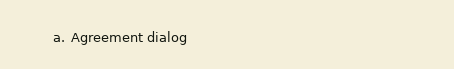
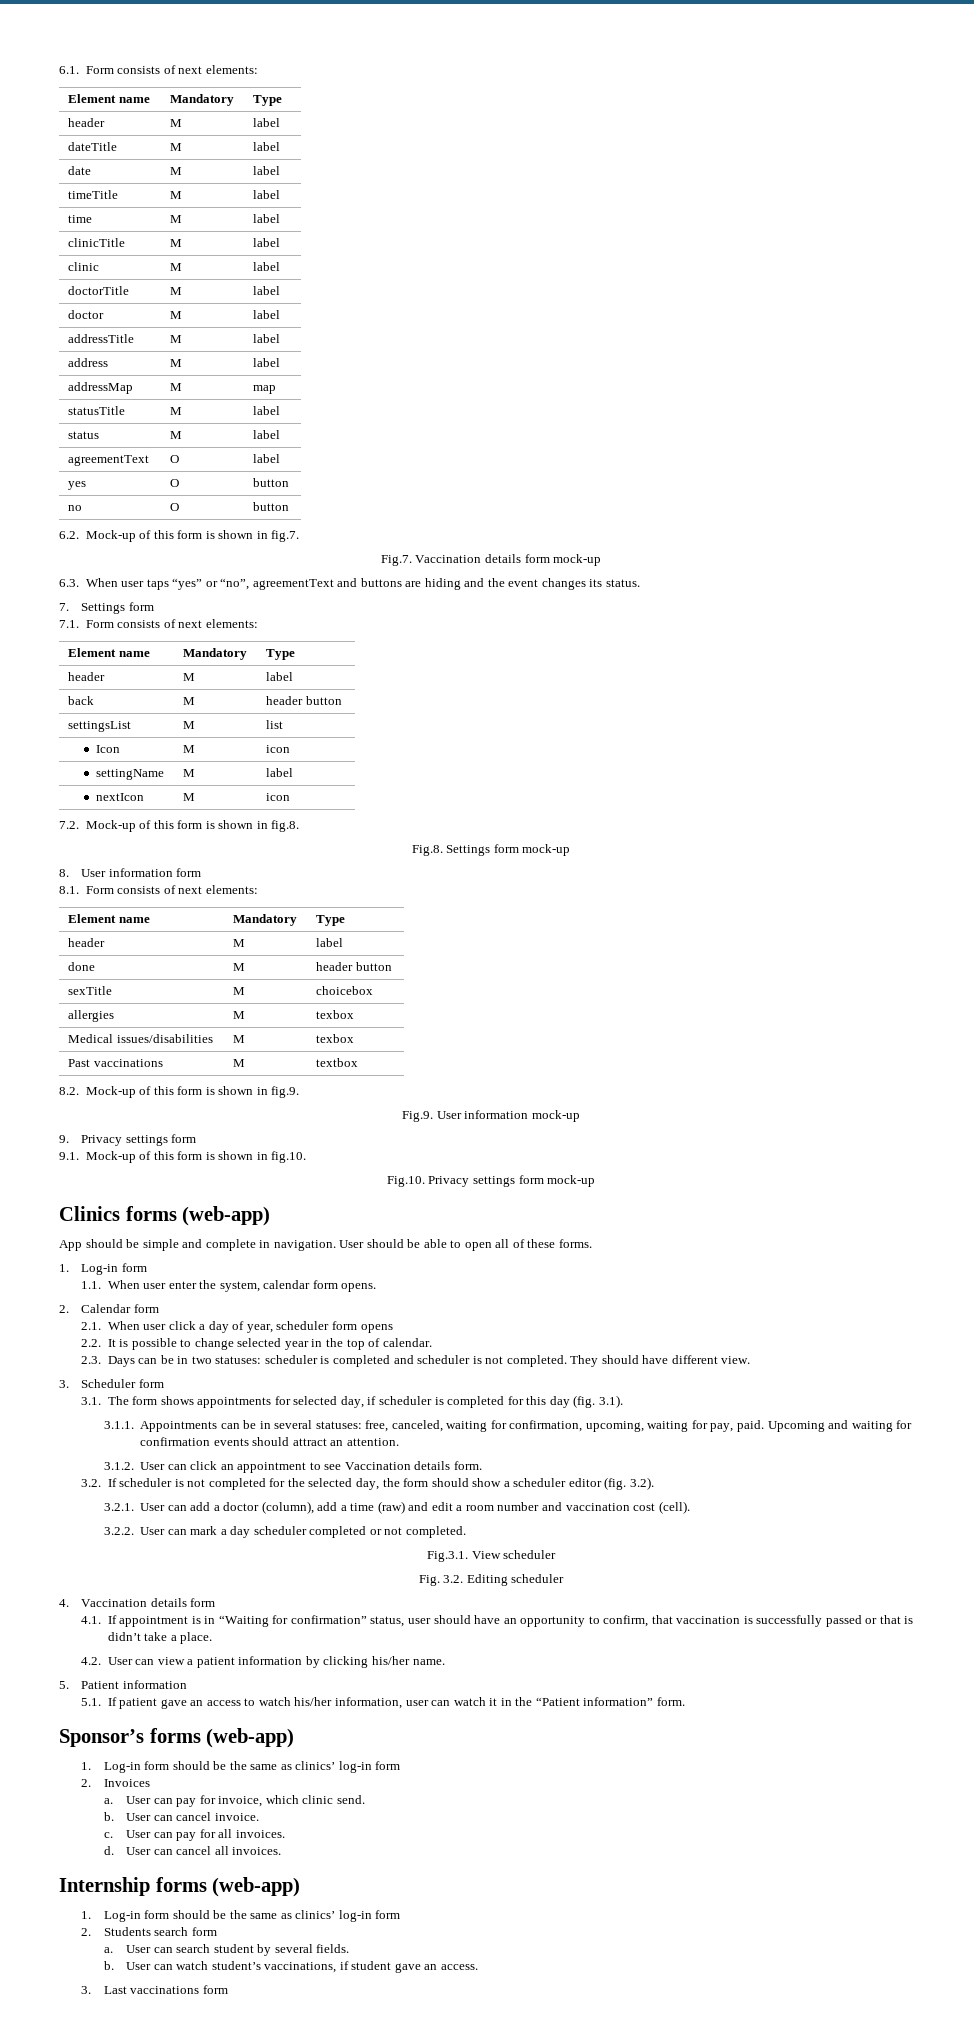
[53,31,188,45] a. Agreement dialog -> [59,65,258,74] [68,94,150,103] [170,94,235,106] [253,95,283,106] [68,118,106,127] [170,119,183,127] [253,118,281,127] [68,142,118,151] [170,143,183,151] [253,142,281,151] [68,166,92,175] [170,167,183,175] [253,166,281,175] [68,190,119,199] [170,191,183,199] [253,190,281,199] [68,215,93,223] [170,215,183,223] [253,214,281,223] [68,238,126,247] [170,239,183,247] [253,238,281,247] [68,262,100,271] [170,263,183,271] [253,262,281,271] [68,286,130,295] [170,287,183,295] [253,286,281,295] [68,310,105,319] [170,311,183,319] [253,310,281,319] [68,334,135,343] [170,335,183,343] [253,334,281,343] [68,358,109,367] [170,359,183,367] [253,358,281,367] [68,382,134,394] [170,383,183,391] [253,385,277,394] [68,406,126,415] [170,407,183,415] [253,406,281,415] [68,431,100,439] [170,431,183,439] [253,430,281,439] [68,455,150,466] [170,455,180,463] [253,454,281,463] [68,481,87,490] [170,479,180,487] [253,478,290,487] [68,505,83,511] [170,503,180,511] [253,502,290,511] [59,530,300,542] [380,554,602,566] [59,578,640,590] [59,602,154,614] [59,619,258,628] [68,648,150,657] [183,648,248,660] [266,649,296,660] [68,672,106,681] [183,673,196,681] [266,672,294,681] [68,696,95,705] [183,697,196,705] [266,696,342,705] [68,721,132,732] [183,721,196,729] [266,720,284,729] [96,745,121,753] [183,745,196,753] [266,745,291,753] [96,769,165,780] [183,769,196,777] [266,768,294,777] [96,793,145,801] [183,793,196,801] [266,793,291,801] [59,820,300,832] [411,844,571,856] [59,868,202,877] [59,885,258,894] [68,914,150,923] [233,914,298,926] [316,915,346,926] [68,938,106,947] [233,939,246,947] [316,938,344,947] [68,962,96,971] [233,963,246,971] [316,962,392,971] [68,986,113,995] [233,987,246,995] [316,986,374,995] [68,1010,115,1022] [233,1011,246,1019] [316,1010,355,1019] [68,1034,213,1043] [233,1035,246,1043] [316,1034,355,1043] [68,1059,163,1067] [233,1059,246,1067] [316,1058,359,1067] [59,1086,300,1098] [402,1110,580,1122] [59,1134,197,1146] [59,1151,307,1163] [386,1175,596,1187] [59,1206,271,1226] [59,1239,592,1251] [59,1263,147,1275] [81,1280,377,1292] [59,1304,159,1313] [81,1321,393,1333] [81,1338,432,1350] [81,1355,751,1367] [59,1379,164,1388] [81,1395,623,1408] [103,1420,913,1432] [140,1437,399,1446] [103,1461,482,1473] [81,1477,654,1490] [103,1501,690,1514] [103,1526,466,1538] [426,1550,557,1562] [418,1574,565,1586] [59,1598,216,1607] [81,1615,914,1627] [107,1632,213,1644] [81,1656,445,1668] [59,1680,187,1689] [81,1697,685,1709] [59,1728,295,1748] [81,1761,401,1773] [81,1779,150,1787] [103,1795,365,1807] [103,1812,259,1821] [103,1829,285,1841] [103,1846,282,1855] [59,1877,301,1897] [81,1910,401,1922] [81,1927,217,1936] [103,1944,350,1956] [103,1961,478,1973] [81,1985,228,1994] 6.1. Form consists of next elements: // Element name | Mandatory | Type // header | M | label // dateTitle | M | label // date | M | label // timeTitle | M | label // time | M | label // clinicTitle | M | label // clinic | M | label // doctorTitle | M | label // doctor | M | label // addressTitle | M | label // address | M | label // addressMap | M | map // statusTitle | M | label // status | M | label // agreementText | O | label // yes | O | button // no | O | button // 6.2. Mock-up of this form is shown in fig.7. // Fig.7. Vaccination details form mock-up // 6.3. When user taps “yes” or “no”, agreementText and buttons are hiding and the event changes its status. // 7. Settings form // 7.1. Form consists of next elements: // Element name | Mandatory | Type // header | M | label // back | M | header button // settingsList | M | list // Icon | M | icon // settingName | M | label // nextIcon | M | icon // 7.2. Mock-up of this form is shown in fig.8. // Fig.8. Settings form mock-up // 8. User information form // 8.1. Form consists of next elements: // Element name | Mandatory | Type // header | M | label // done | M | header button // sexTitle | M | choicebox // allergies | M | texbox // Medical issues/disabilities | M | texbox // Past vaccinations | M | textbox // 8.2. Mock-up of this form is shown in fig.9. // Fig.9. User information mock-up // 9. Privacy settings form // 9.1. Mock-up of this form is shown in fig.10. // Fig.10. Privacy settings form mock-up // Clinics forms (web-app) // App should be simple and complete in navigation. User should be able to open all of these forms. // 1. Log-in form // 1.1. When user enter the system, calendar form opens. // 2. Calendar form // 2.1. When user click a day of year, scheduler form opens // 2.2. It is possible to change selected year in the top of calendar. // 2.3. Days can be in two statuses: scheduler is completed and scheduler is not completed. They should have different view. // 3. Scheduler form // 3.1. The form shows appointments for selected day, if scheduler is completed for this day (fig. 3.1). // 3.1.1. Appointments can be in several statuses: free, canceled, waiting for confirmation, upcoming, waiting for pay, paid. Upcoming and waiting for confirmation events should attract an attention. // 3.1.2. User can click an appointment to see Vaccination details form. // 3.2. If scheduler is not completed for the selected day, the form should show a scheduler editor (fig. 3.2). // 3.2.1. User can add a doctor (column), add a time (raw) and edit a room number and vaccination cost (cell). // 3.2.2. User can mark a day scheduler completed or not completed. // Fig.3.1. View scheduler // Fig. 3.2. Editing scheduler // 4. Vaccination details form // 4.1. If appointment is in “Waiting for confirmation” status, user should have an opportunity to confirm, that vaccination is successfully passed or that is didn’t take a place. // 4.2. User can view a patient information by clicking his/her name. // 5. Patient information // 5.1. If patient gave an access to watch his/her information, user can watch it in the “Patient information” form. // Sponsor’s forms (web-app) // 1. Log-in form should be the same as clinics’ log-in form // 2. Invoices // a. User can pay for invoice, which clinic send. // b. User can cancel invoice. // c. User can pay for all invoices. // d. User can cancel all invoices. // Internship forms (web-app) // 1. Log-in form should be the same as clinics’ log-in form // 2. Students search form // a. User can search student by several fields. // b. User can watch student’s vaccinations, if student gave an access. // 3. Last vaccinations form

